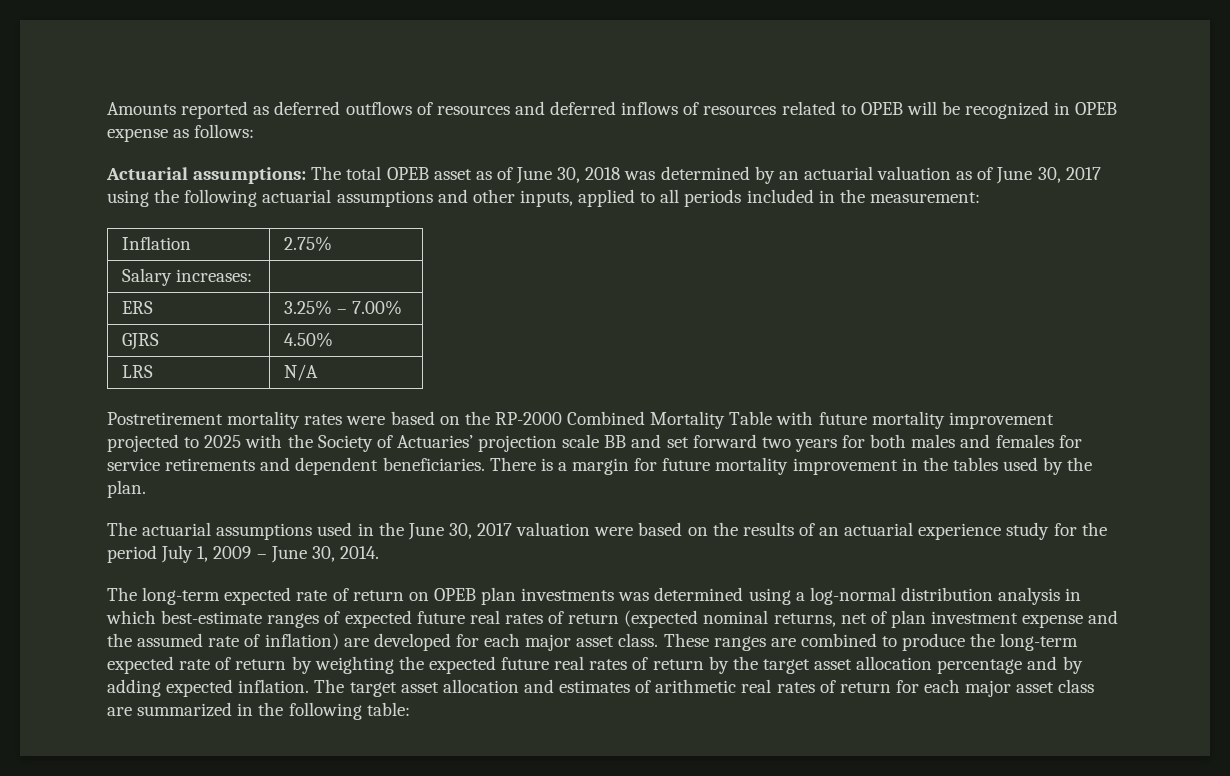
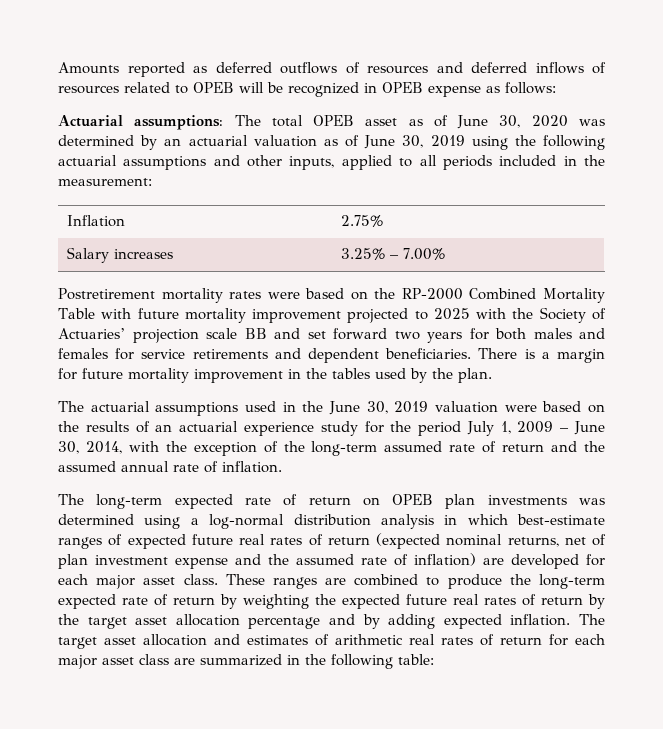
[585,167,621,180] 2018 -> [531,115,568,127] 2020
[1065,167,1101,180] 2017 -> [430,135,465,147] 2019
[176,269,253,282] [122,301,154,314] increases: | // ERS -> [113,249,173,259] increases
[122,333,160,350] [284,332,334,347] [122,365,154,378] [284,364,319,381] // GJRS | 4.50% // LRS | N/A -> (445, 254) none
[477,523,513,536] 2017 -> [394,401,429,413] 2019
[339,546,379,559] 2014. -> [85,441,605,456] [58,461,282,473] 2014, with the exception of the long-term assumed rate of return and the assumed annual rate of inflation.

